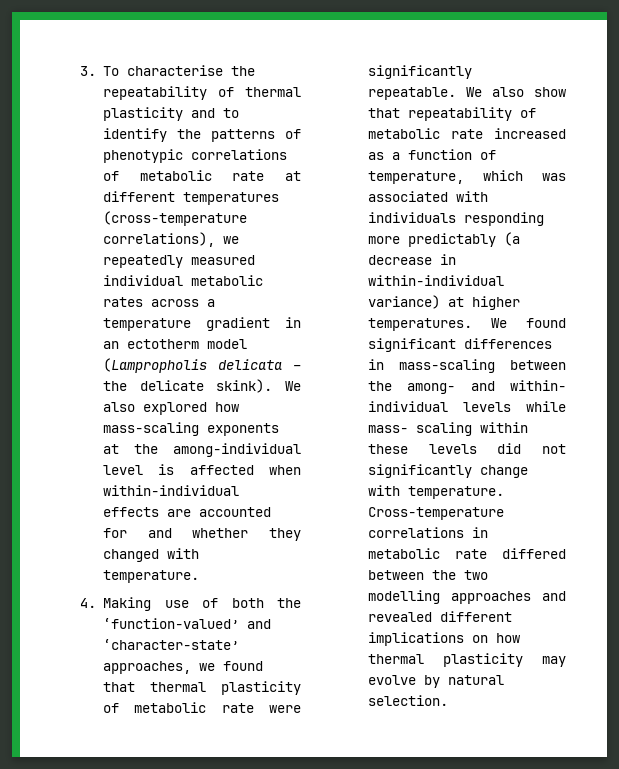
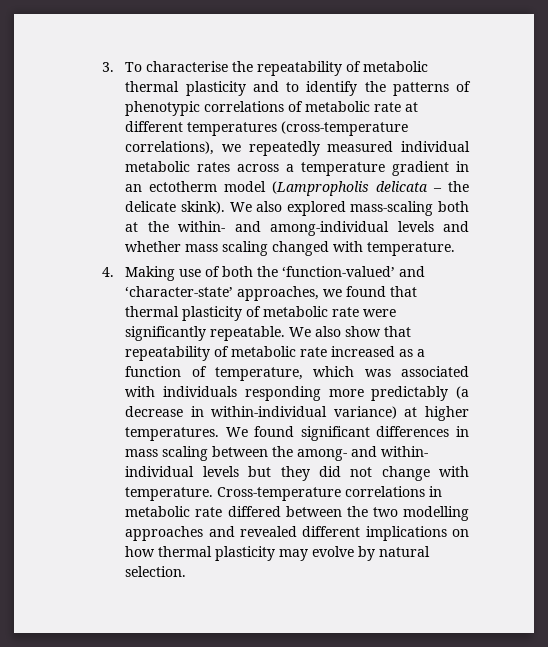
(235, 92) none -> [363,61,429,72] metabolic
[215,402,240,412] [103,422,280,436] [103,443,301,457] [103,464,301,475] [103,485,240,496] [103,507,272,517] [103,528,301,541] how mass-scaling exponents at the among-individual level is affected when within-individual effects are accounted for and whether they -> [350,201,469,216] [125,221,469,236] [125,241,269,256] mass-scaling both at the within- and among-individual levels and whether mass scaling
[399,359,496,373] mass-scaling -> [125,446,209,461] mass scaling
[526,401,566,412] [368,422,529,436] [368,444,477,454] while mass- scaling within these levels -> [248,466,310,481] but they
[368,464,473,478] significantly -> (373, 472) none

